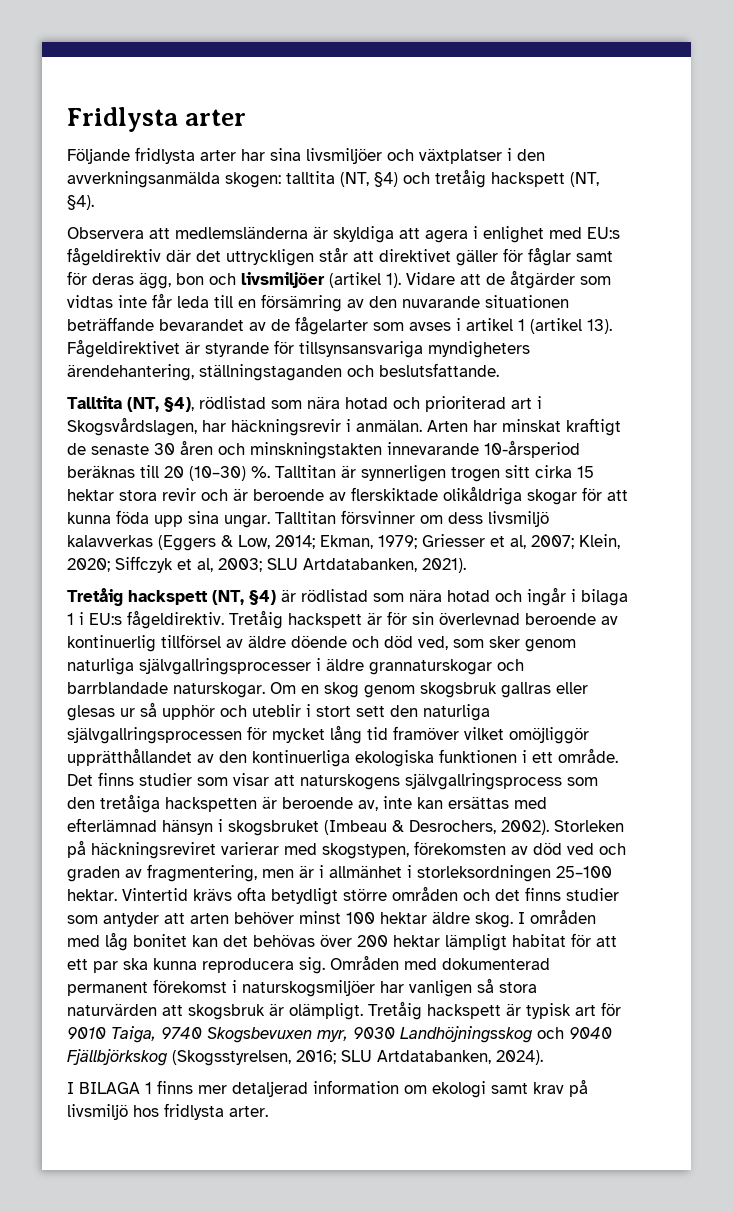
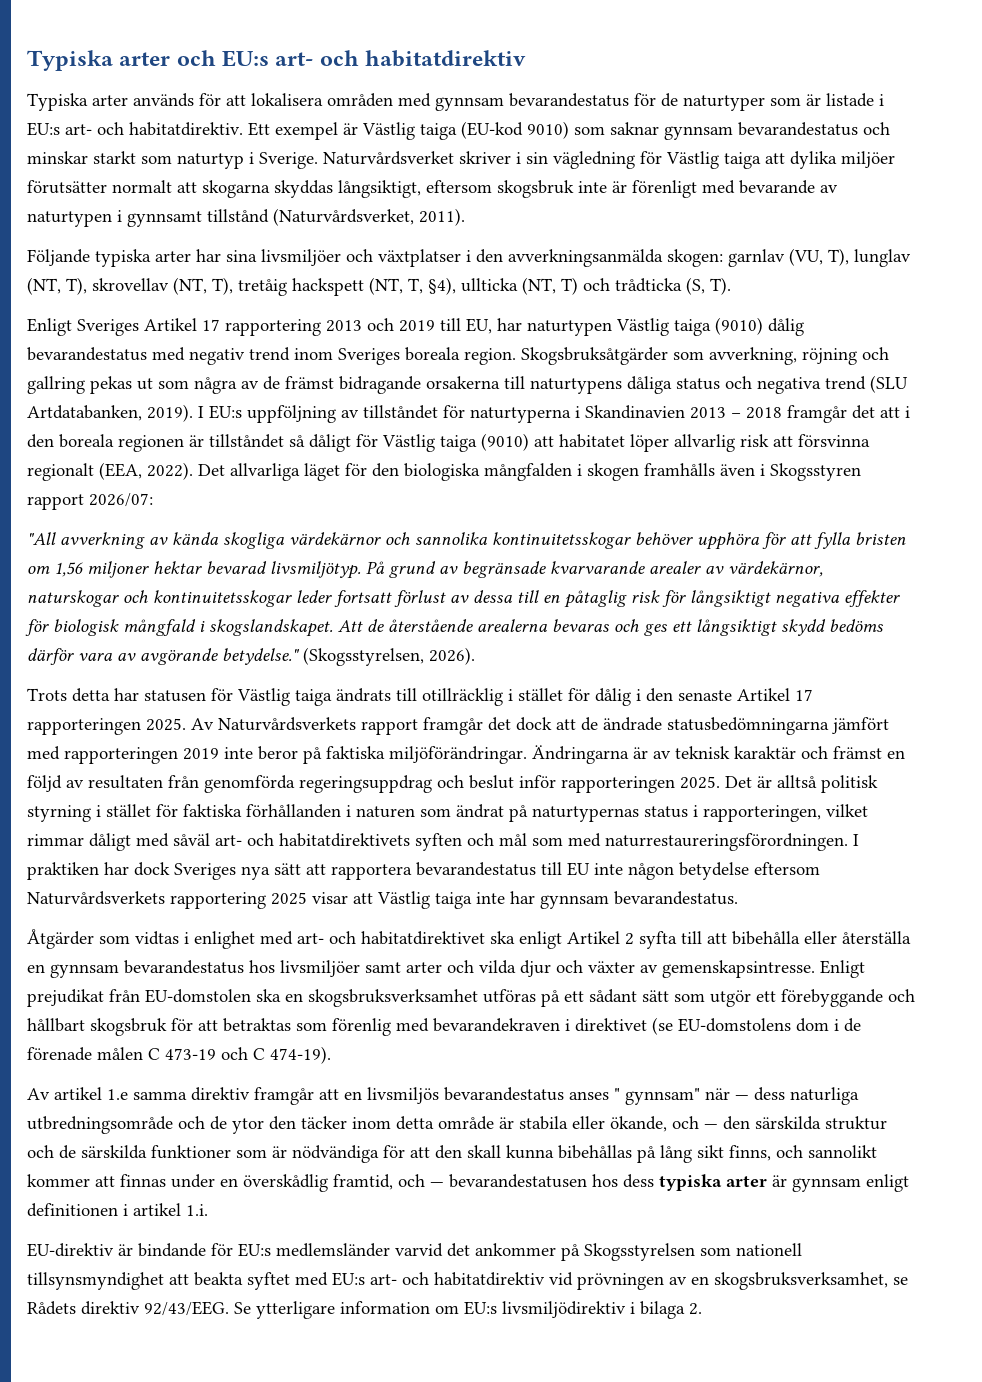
[67,107,247,132] Fridlysta arter -> [27,50,527,71] [27,93,884,111] [27,121,890,140] [27,151,895,169] [27,180,838,198] [27,208,465,227] Typiska arter och EU:s art- och habitatdirektiv // Typiska arter används för att lokalisera områden med gynnsam bevarandestatus för de naturtyper som är listade i EU:s art- och habitatdirektiv. Ett exempel är Västlig taiga (EU-kod 9010) som saknar gynnsam bevarandestatus och minskar starkt som naturtyp i Sverige. Naturvårdsverket skriver i sin vägledning för Västlig taiga att dylika miljöer förutsätter normalt att skogarna skyddas långsiktigt, eftersom skogsbruk inte är förenligt med bevarande av naturtypen i gynnsamt tillstånd (Naturvårdsverket, 2011).
[135,147,195,164] fridlysta -> [95,249,151,267] typiska
[286,169,599,188] [67,195,94,210] [67,226,620,243] [67,247,613,266] [67,270,611,289] [67,293,569,312] [67,316,612,335] [67,339,530,358] [67,363,499,381] [67,396,542,412] [67,417,621,436] [67,440,580,459] [67,465,594,482] [67,486,628,505] [67,510,549,528] [67,534,620,551] [67,556,466,573] [67,587,628,606] [67,610,618,629] [67,634,576,652] [67,658,524,675] [67,682,588,698] [67,702,490,721] [67,725,589,744] [67,748,618,767] [67,772,598,790] [67,794,547,813] [67,818,624,836] [67,840,626,859] [67,864,612,882] [67,886,619,905] [67,909,596,928] [67,932,617,951] [67,955,550,974] [67,978,537,997] [67,1001,621,1020] [67,1026,612,1043] [67,1049,543,1066] [67,1079,588,1098] [67,1103,268,1120] talltita (NT, §4) och tretåig hackspett (NT, §4). // Observera att medlemsländerna är skyldiga att agera i enlighet med EU:s fågeldirektiv där det uttryckligen står att direktivet gäller för fåglar samt för deras ägg, bon och livsmiljöer (artikel 1). Vidare att de åtgärder som vidtas inte får leda till en försämring av den nuvarande situationen beträffande bevarandet av de fågelarter som avses i artikel 1 (artikel 13). Fågeldirektivet är styrande för tillsynsansvariga myndigheters ärendehantering, ställningstaganden och beslutsfattande. // Talltita (NT, §4), rödlistad som nära hotad och prioriterad art i Skogsvårdslagen, har häckningsrevir i anmälan. Arten har minskat kraftigt de senaste 30 åren och minskningstakten innevarande 10-årsperiod beräknas till 20 (10–30) %. Talltitan är synnerligen trogen sitt cirka 15 hektar stora revir och är beroende av flerskiktade olikåldriga skogar för att kunna föda upp sina ungar. Talltitan försvinner om dess livsmiljö kalavverkas (Eggers & Low, 2014; Ekman, 1979; Griesser et al, 2007; Klein, 2020; Siffczyk et al, 2003; SLU Artdatabanken, 2021). // Tretåig hackspett (NT, §4) är rödlistad som nära hotad och ingår i bilaga 1 i EU:s fågeldirektiv. Tretåig hackspett är för sin överlevnad beroende av kontinuerlig tillförsel av äldre döende och död ved, som sker genom naturliga självgallringsprocesser i äldre grannaturskogar och barrblandade naturskogar. Om en skog genom skogsbruk gallras eller glesas ur så upphör och uteblir i stort sett den naturliga självgallringsprocessen för mycket lång tid framöver vilket omöjliggör upprätthållandet av den kontinuerliga ekologiska funktionen i ett område. Det finns studier som visar att naturskogens självgallringsprocess som den tretåiga hackspetten är beroende av, inte kan ersättas med efterlämnad hänsyn i skogsbruket (Imbeau & Desrochers, 2002). Storleken på häckningsreviret varierar med skogstypen, förekomsten av död ved och graden av fragmentering, men är i allmänhet i storleksordningen 25–100 hektar. Vintertid krävs ofta betydligt större områden och det finns studier som antyder att arten behöver minst 100 hektar äldre skog. I områden med låg bonitet kan det behövas över 200 hektar lämpligt habitat för att ett par ska kunna reproducera sig. Områden med dokumenterad permanent förekomst i naturskogsmiljöer har vanligen så stora naturvärden att skogsbruk är olämpligt. Tretåig hackspett är typisk art för 9010 Taiga, 9740 Skogsbevuxen myr, 9030 Landhöjningsskog och 9040 Fjällbjörkskog (Skogsstyrelsen, 2016; SLU Artdatabanken, 2024). // I BILAGA 1 finns mer detaljerad information om ekologi samt krav på livsmiljö hos fridlysta arter. -> [728,248,911,267] [27,277,731,296] [27,317,804,336] [27,347,889,365] [27,375,908,394] [27,404,910,423] [27,433,870,452] [27,462,861,481] [27,493,153,510] [27,532,906,550] [27,561,823,579] [27,590,900,608] [25,619,883,637] [27,647,475,666] [27,688,813,706] [27,717,889,735] [27,745,905,764] [27,775,878,793] [27,804,868,822] [27,833,859,851] [27,862,820,880] [27,891,738,909] [27,929,911,949] [27,960,865,978] [27,989,915,1007] [27,1017,861,1036] [27,1046,331,1064] [27,1087,859,1105] [27,1116,887,1134] [27,1145,877,1163] [27,1174,909,1192] [27,1203,208,1217] [27,1243,802,1261] [27,1272,908,1290] [27,1301,702,1319] garnlav (VU, T), lunglav (NT, T), skrovellav (NT, T), tretåig hackspett (NT, T, §4), ullticka (NT, T) och trådticka (S, T). // Enligt Sveriges Artikel 17 rapportering 2013 och 2019 till EU, har naturtypen Västlig taiga (9010) dålig bevarandestatus med negativ trend inom Sveriges boreala region. Skogsbruksåtgärder som avverkning, röjning och gallring pekas ut som några av de främst bidragande orsakerna till naturtypens dåliga status och negativa trend (SLU Artdatabanken, 2019). I EU:s uppföljning av tillståndet för naturtyperna i Skandinavien 2013 – 2018 framgår det att i den boreala regionen är tillståndet så dåligt för Västlig taiga (9010) att habitatet löper allvarlig risk att försvinna regionalt (EEA, 2022). Det allvarliga läget för den biologiska mångfalden i skogen framhålls även i Skogsstyren rapport 2026/07: // "All avverkning av kända skogliga värdekärnor och sannolika kontinuitetsskogar behöver upphöra för att fylla bristen om 1,56 miljoner hektar bevarad livsmiljötyp. På grund av begränsade kvarvarande arealer av värdekärnor, naturskogar och kontinuitetsskogar leder fortsatt förlust av dessa till en påtaglig risk för långsiktigt negativa effekter för biologisk mångfald i skogslandskapet. Att de återstående arealerna bevaras och ges ett långsiktigt skydd bedöms därför vara av avgörande betydelse." (Skogsstyrelsen, 2026). // Trots detta har statusen för Västlig taiga ändrats till otillräcklig i stället för dålig i den senaste Artikel 17 rapporteringen 2025. Av Naturvårdsverkets rapport framgår det dock att de ändrade statusbedömningarna jämfört med rapporteringen 2019 inte beror på faktiska miljöförändringar. Ändringarna är av teknisk karaktär och främst en följd av resultaten från genomförda regeringsuppdrag och beslut inför rapporteringen 2025. Det är alltså politisk styrning i stället för faktiska förhållanden i naturen som ändrat på naturtypernas status i rapporteringen, vilket rimmar dåligt med såväl art- och habitatdirektivets syften och mål som med naturrestaureringsförordningen. I praktiken har dock Sveriges nya sätt att rapportera bevarandestatus till EU inte någon betydelse eftersom Naturvårdsverkets rapportering 2025 visar att Västlig taiga inte har gynnsam bevarandestatus. // Åtgärder som vidtas i enlighet med art- och habitatdirektivet ska enligt Artikel 2 syfta till att bibehålla eller återställa en gynnsam bevarandestatus hos livsmiljöer samt arter och vilda djur och växter av gemenskapsintresse. Enligt prejudikat från EU-domstolen ska en skogsbruksverksamhet utföras på ett sådant sätt som utgör ett förebyggande och hållbart skogsbruk för att betraktas som förenlig med bevarandekraven i direktivet (se EU-domstolens dom i de förenade målen C 473-19 och C 474-19). // Av artikel 1.e samma direktiv framgår att en livsmiljös bevarandestatus anses " gynnsam" när — dess naturliga utbredningsområde och de ytor den täcker inom detta område är stabila eller ökande, och — den särskilda struktur och de särskilda funktioner som är nödvändiga för att den skall kunna bibehållas på lång sikt finns, och sannolikt kommer att finnas under en överskådlig framtid, och — bevarandestatusen hos dess typiska arter är gynnsam enligt definitionen i artikel 1.i. // EU-direktiv är bindande för EU:s medlemsländer varvid det ankommer på Skogsstyrelsen som nationell tillsynsmyndighet att beakta syftet med EU:s art- och habitatdirektiv vid prövningen av en skogsbruksverksamhet, se Rådets direktiv 92/43/EEG. Se ytterligare information om EU:s livsmiljödirektiv i bilaga 2.

